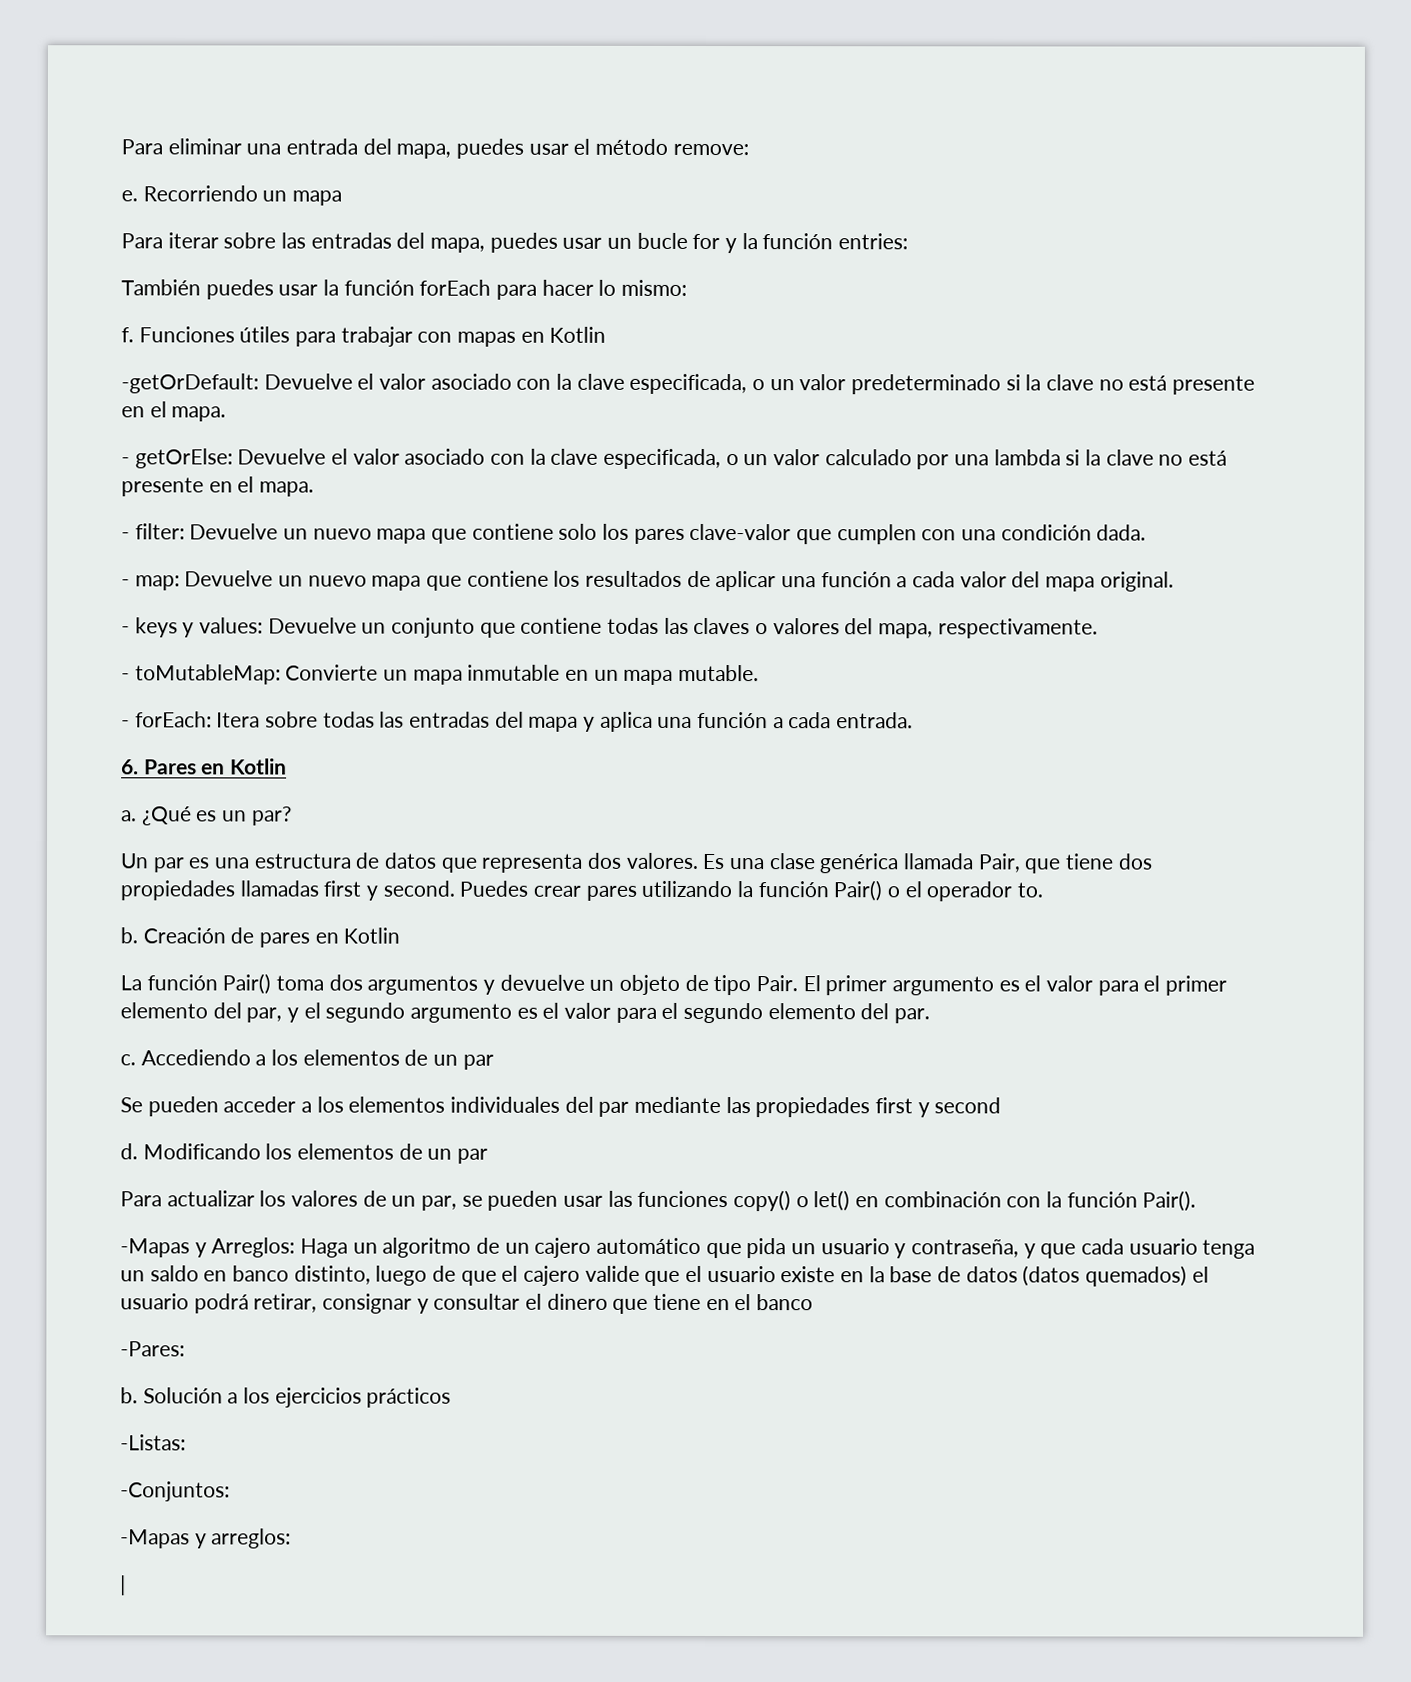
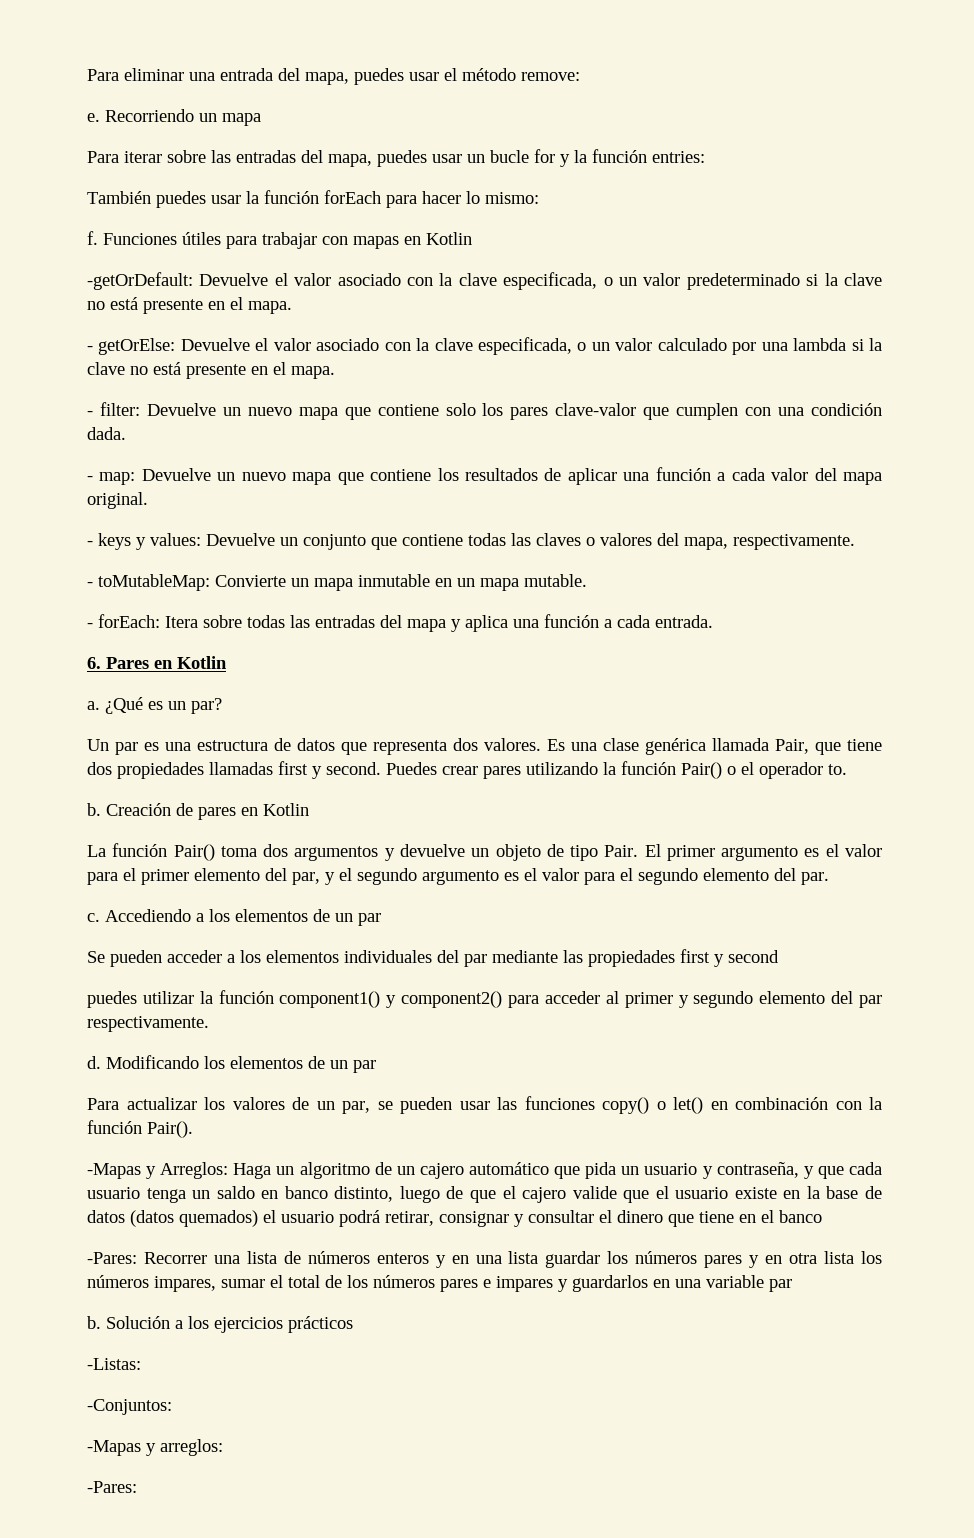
(1002, 1105) none -> [87,990,883,1008] [87,1016,209,1032] // puedes utilizar la función component1() y component2() para acceder al primer y segundo elemento del par respectivamente.
(185, 1349) none -> [143,1251,882,1268] [87,1275,792,1292] Recorrer una lista de números enteros y en una lista guardar los números pares y en otra lista los números impares, sumar el total de los números pares e impares y guardarlos en una variable par
[120,1575,126,1596] | -> [87,1481,137,1493] -Pares:

